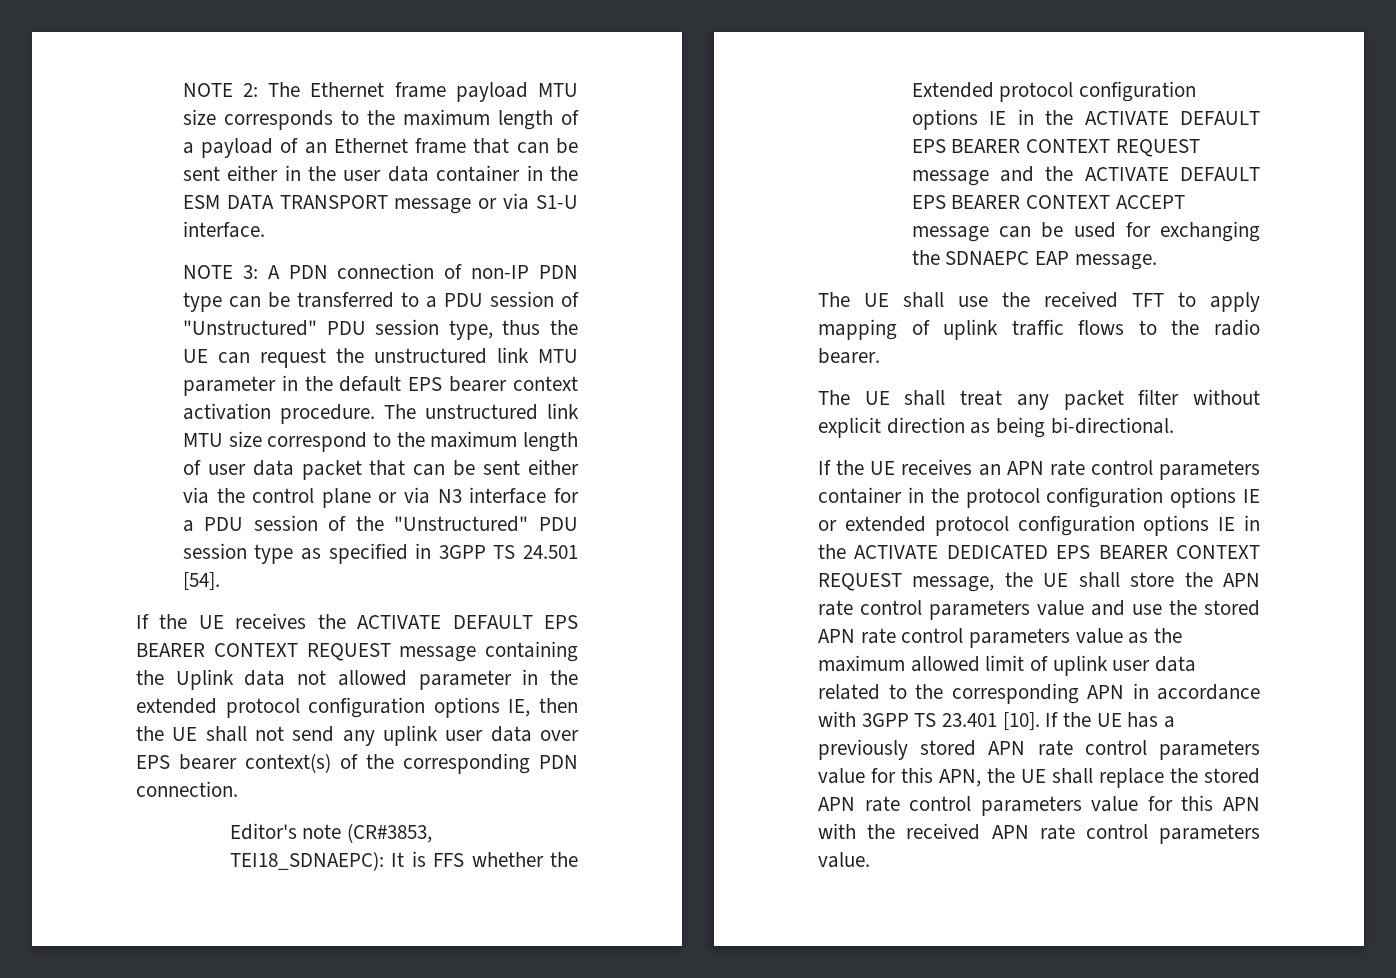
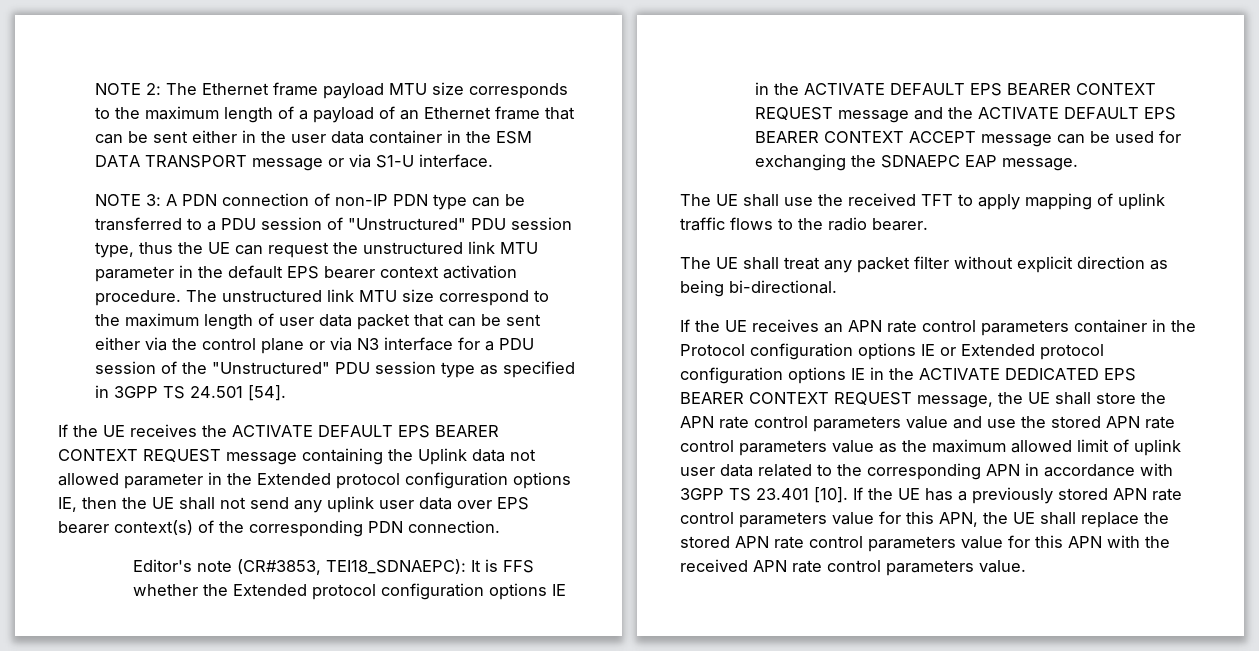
[136,698,217,714] extended -> [257,473,331,485] Extended
[965,488,1040,508] protocol -> [680,344,745,356] Protocol
[844,516,926,532] extended -> [961,344,1035,356] Extended

